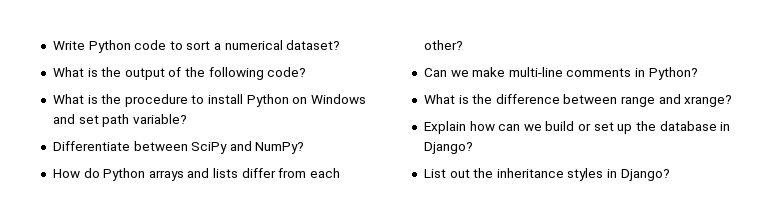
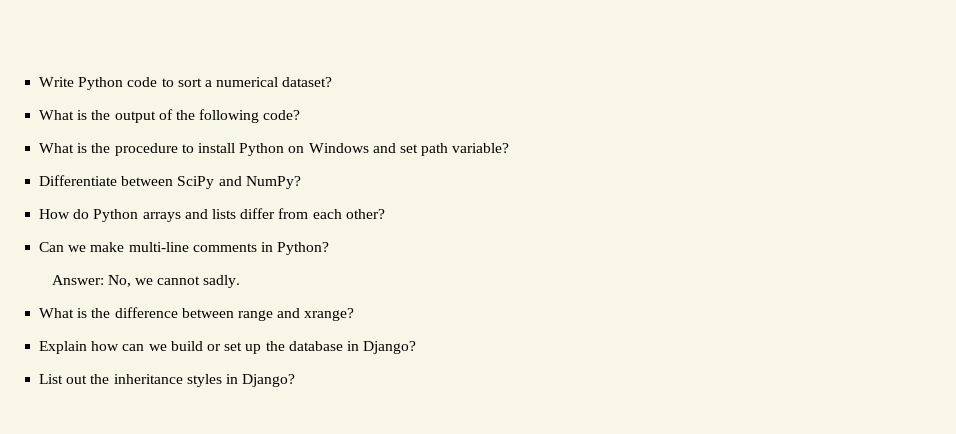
(698, 73) none -> [51,275,241,288] // Answer: No, we cannot sadly.

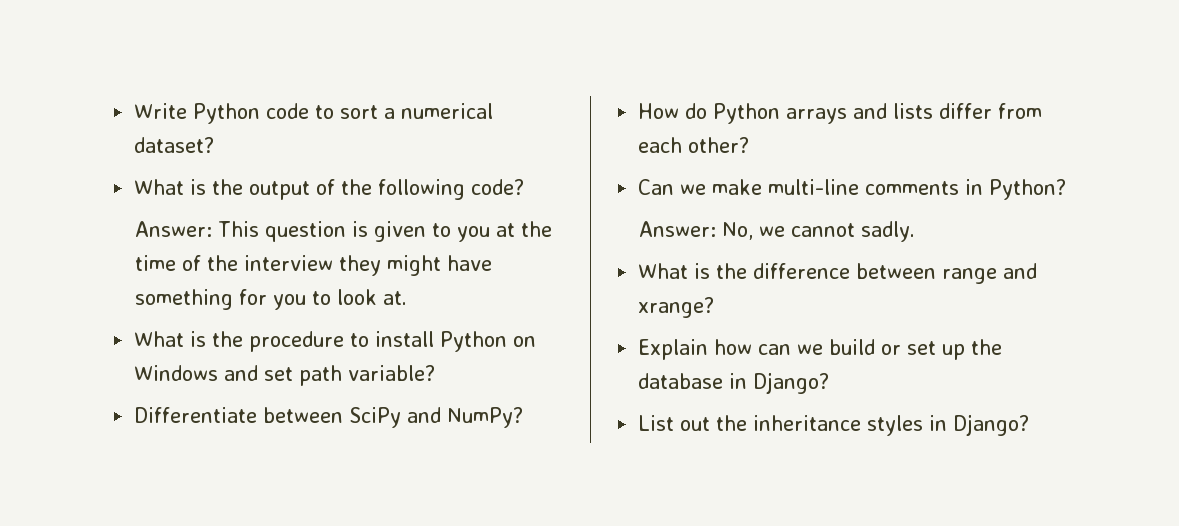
(301, 115) none -> [134,221,552,242] [134,255,492,276] [134,289,407,310] // Answer: This question is given to you at the time of the interview they might have something for you to look at.

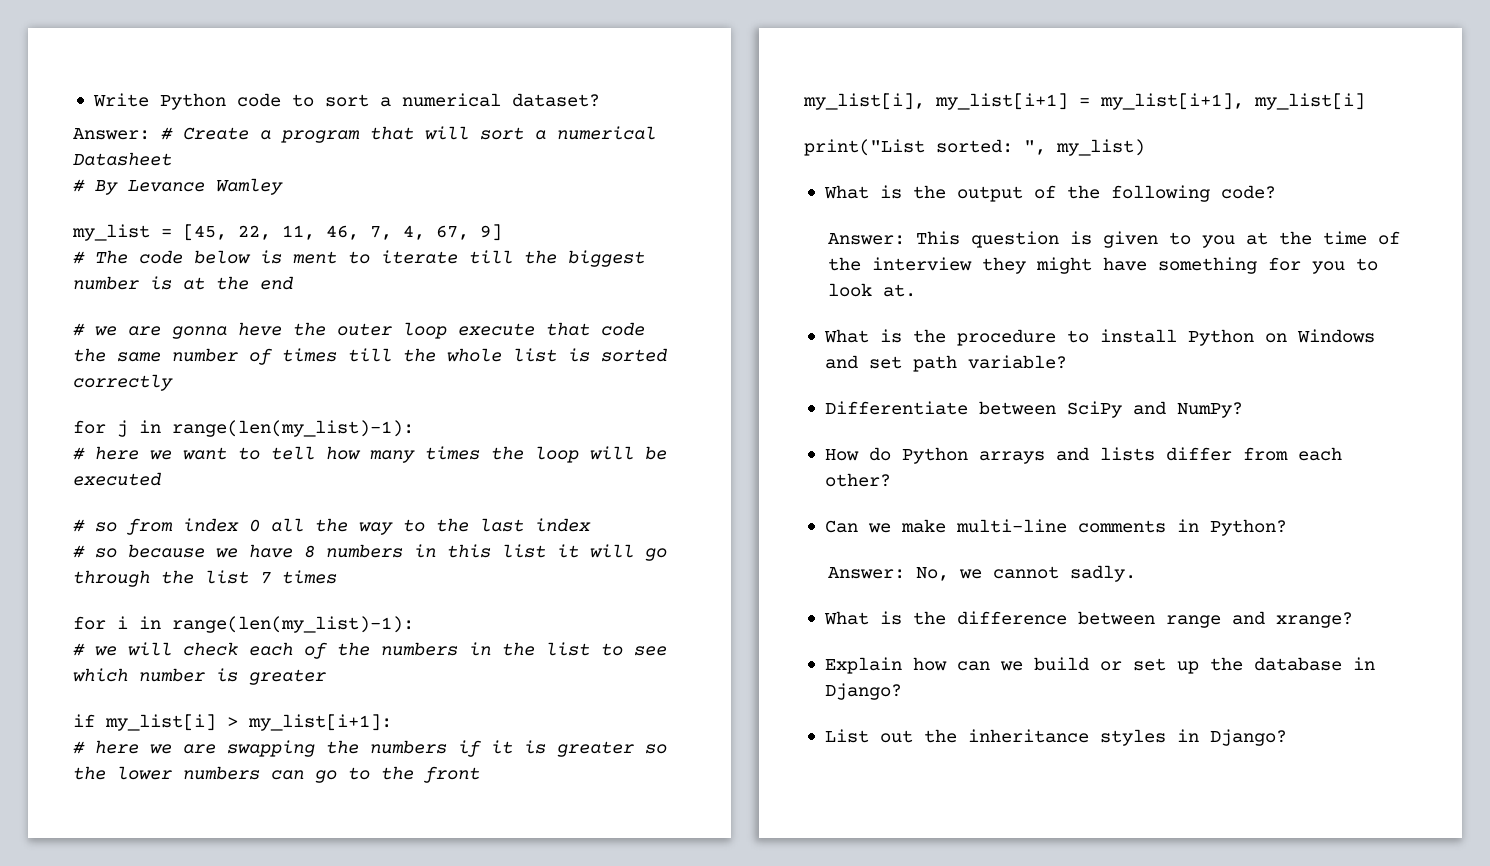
(215, 145) none -> [73,126,656,143] [73,152,172,166] [73,178,283,195] [72,224,502,241] [73,250,645,267] [73,276,293,290] [73,322,645,339] [73,348,667,365] [73,374,173,391] [73,420,414,437] [73,446,667,463] [73,472,161,486] [73,518,591,535] [73,544,667,561] [73,570,337,587] [73,616,414,633] [73,642,667,659] [73,668,327,685] [73,714,392,731] [73,740,667,757] [73,766,480,783] [803,93,1365,110] [804,139,1145,156] // Answer: # Create a program that will sort a numerical Datasheet // # By Levance Wamley // my_list = [45, 22, 11, 46, 7, 4, 67, 9] // # The code below is ment to iterate till the biggest number is at the end // # we are gonna heve the outer loop execute that code the same number of times till the whole list is sorted correctly // for j in range(len(my_list)-1): // # here we want to tell how many times the loop will be executed // # so from index 0 all the way to the last index // # so because we have 8 numbers in this list it will go through the list 7 times // for i in range(len(my_list)-1): // # we will check each of the numbers in the list to see which number is greater // if my_list[i] > my_list[i+1]: // # here we are swapping the numbers if it is greater so the lower numbers can go to the front // my_list[i], my_list[i+1] = my_list[i+1], my_list[i] // print("List sorted: ", my_list)

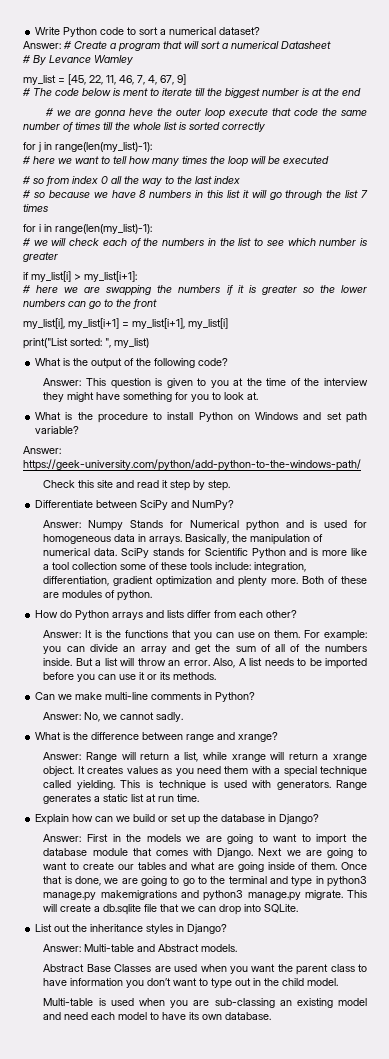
(1067, 362) none -> [23,446,61,454] [23,459,361,471] [43,480,231,491] // Answer: https://geek-university.com/python/add-python-to-the-windows-path/ // Check this site and read it step by step.
(1243, 410) none -> [43,520,367,531] [43,534,324,545] [43,548,367,558] [43,562,307,572] [43,576,367,587] [43,590,153,601] // Answer: Numpy Stands for Numerical python and is used for homogeneous data in arrays. Basically, the manipulation of numerical data. SciPy stands for Scientific Python and is more like a tool collection some of these tools include: integration, differentiation, gradient optimization and plenty more. Both of these are modules of python.
(891, 480) none -> [43,630,367,641] [43,644,367,654] [43,658,367,669] [43,672,217,682] // Answer: It is the functions that you can use on them. For example: you can divide an array and get the sum of all of the numbers inside. But a list will throw an error. Also, A list needs to be imported before you can use it or its methods.
(1353, 620) none -> [43,752,367,762] [43,766,367,777] [43,780,367,791] [43,794,200,804] // Answer: Range will return a list, while xrange will return a xrange object. It creates values as you need them with a special technique called yielding. This is technique is used with generators. Range generates a static list at run time.
(902, 691) none -> [43,834,367,845] [43,848,367,858] [43,862,367,872] [43,876,367,887] [43,890,367,901] [43,904,299,915] // Answer: First in the models we are going to want to import the database module that comes with Django. Next we are going to want to create our tables and what are going inside of them. Once that is done, we are going to go to the terminal and type in python3 manage.py makemigrations and python3 manage.py migrate. This will create a db.sqlite file that we can drop into SQLite.
(1287, 737) none -> [43,944,238,952] [43,964,367,975] [43,978,339,989] [43,998,367,1008] [43,1012,272,1020] // Answer: Multi-table and Abstract models. // Abstract Base Classes are used when you want the parent class to have information you don’t want to type out in the child model. // Multi-table is used when you are sub-classing an existing model and need each model to have its own database.

